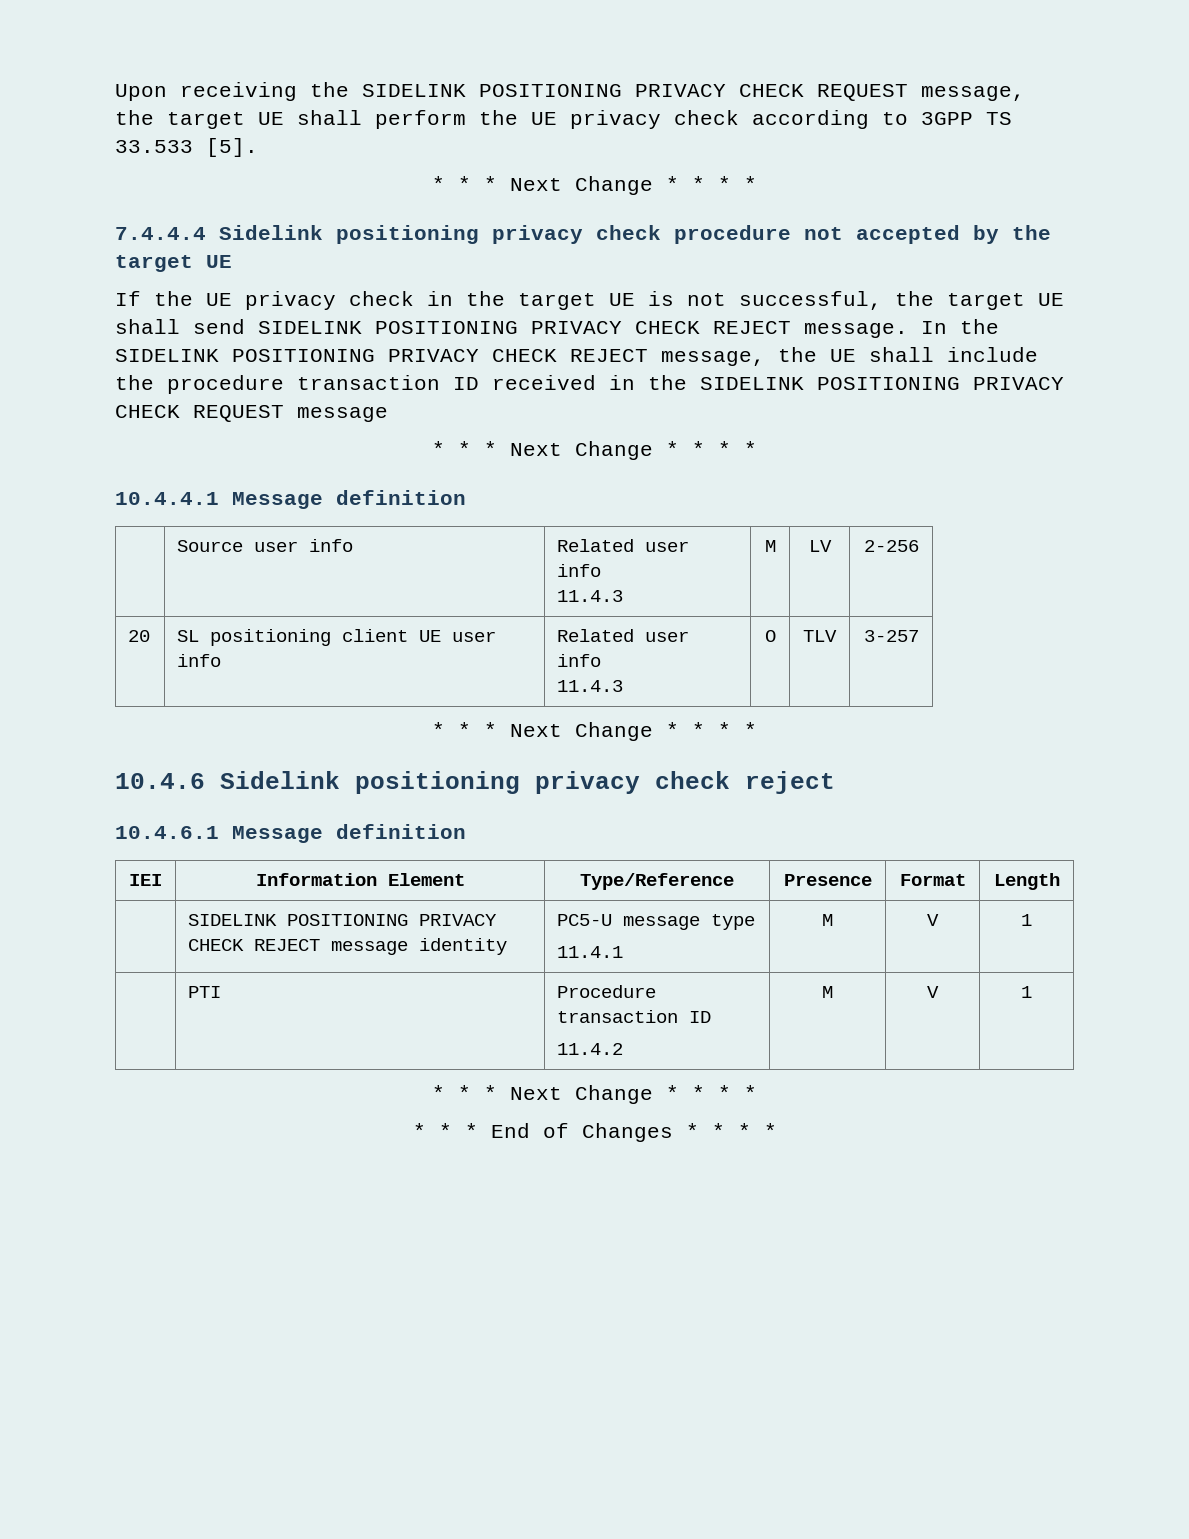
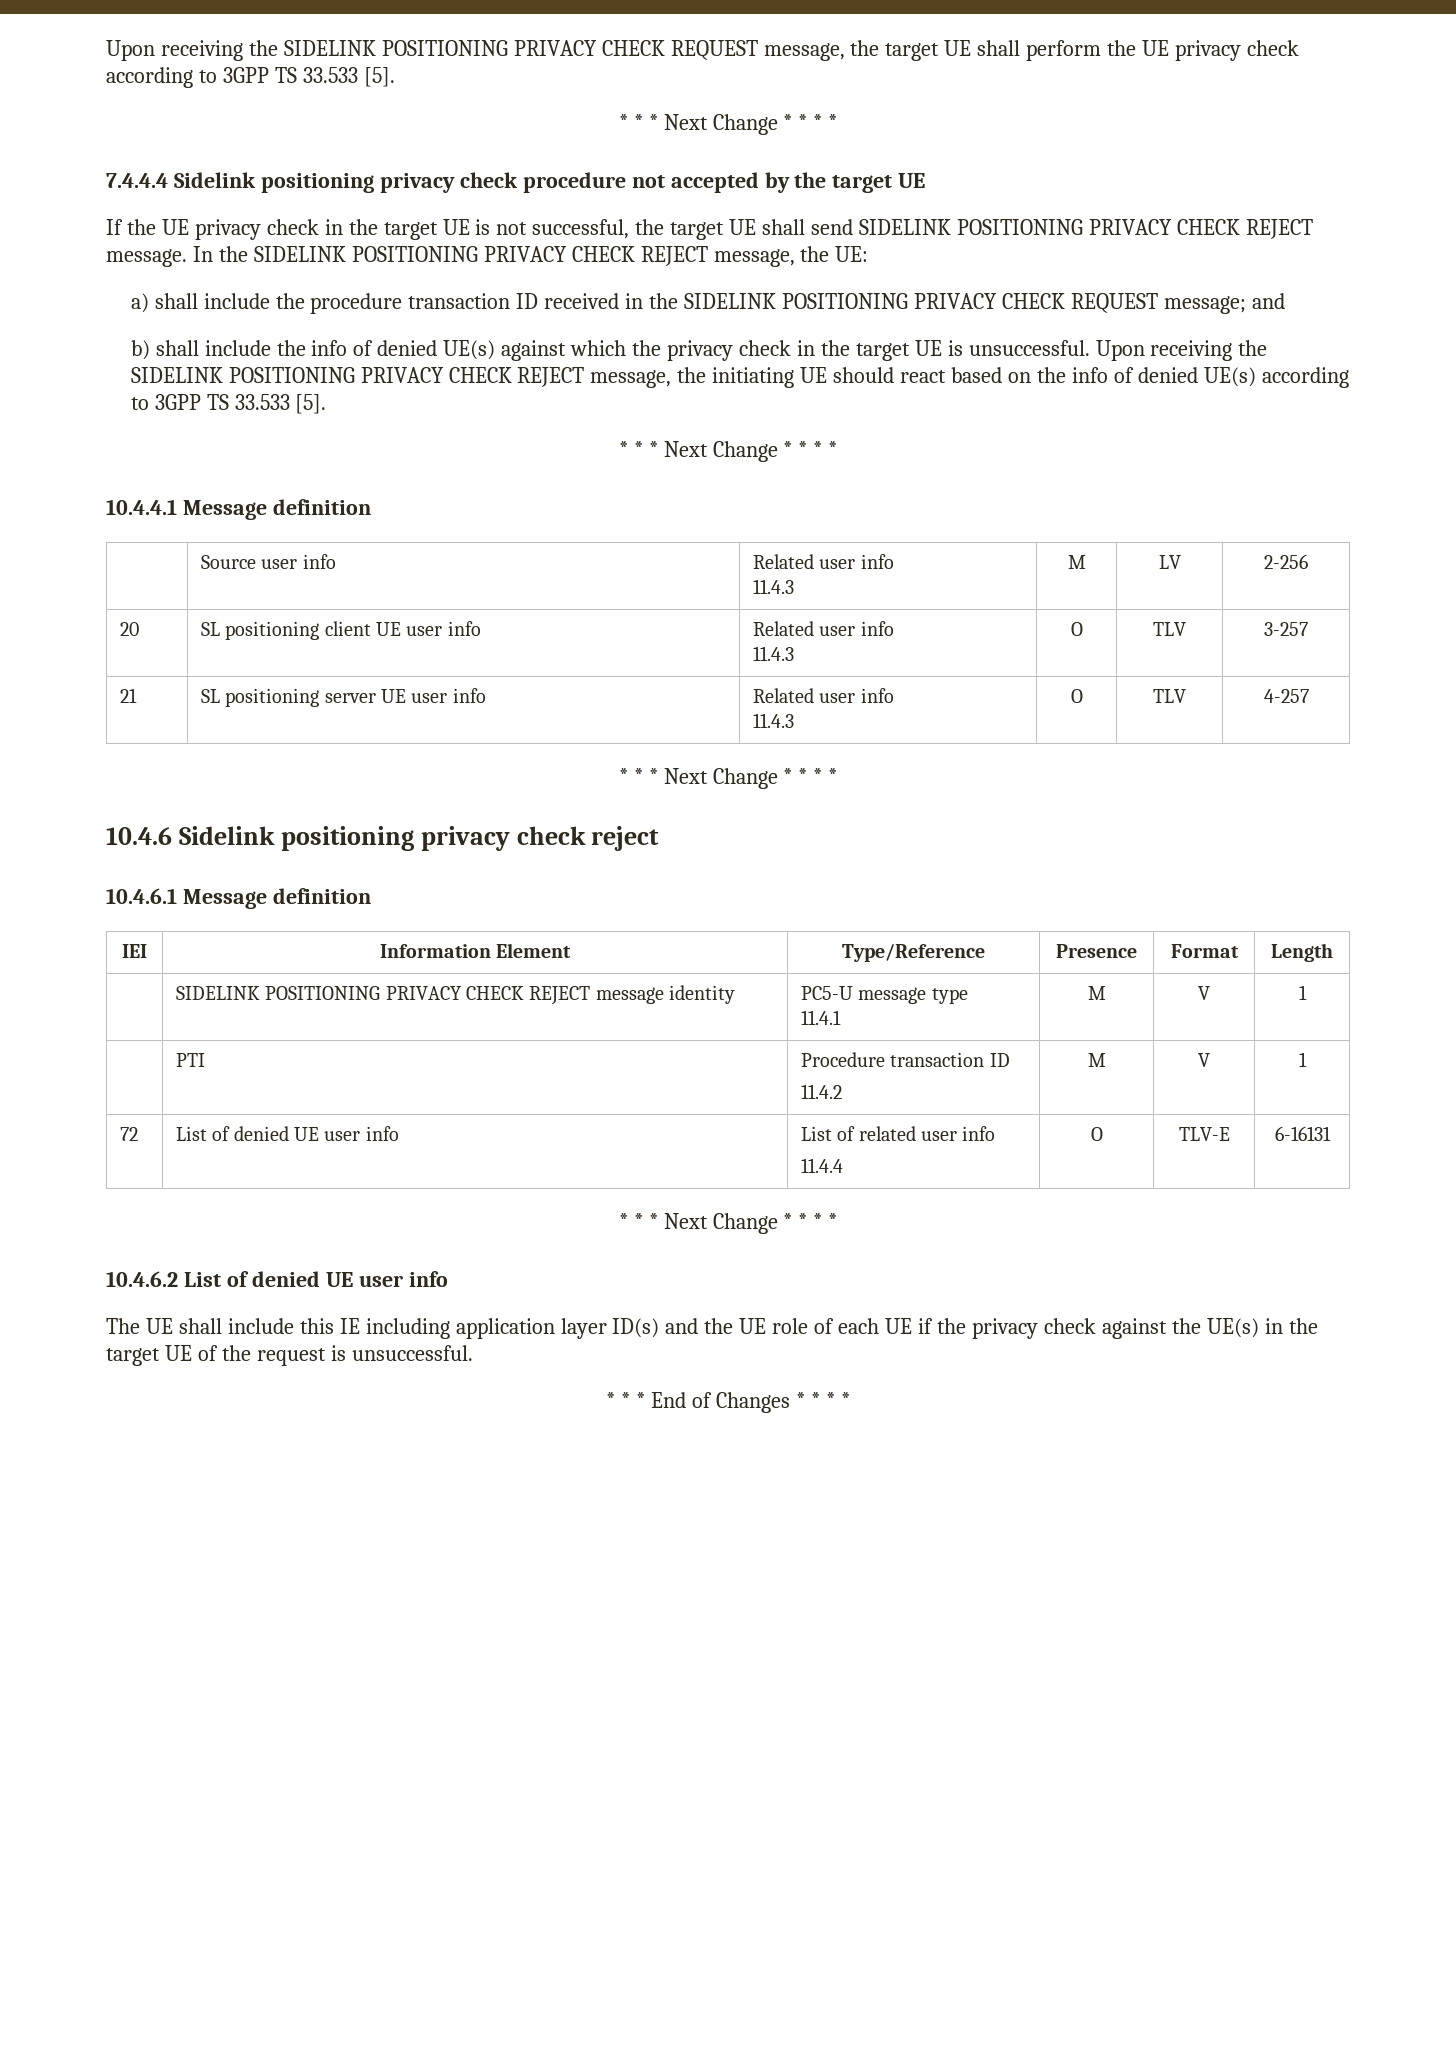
[830,349,856,362] UE -> [835,246,869,262] [130,293,149,313] UE: // a)
[297,407,388,422] message -> [1163,293,1285,314] [130,340,1268,361] [130,367,1349,388] [130,394,327,414] message; and // b) shall include the info of denied UE(s) against which the privacy check in the target UE is unsuccessful. Upon receiving the SIDELINK POSITIONING PRIVACY CHECK REJECT message, the initiating UE should react based on the info of denied UE(s) according to 3GPP TS 33.533 [5].
(919, 636) none -> [119,688,137,703] [200,688,486,707] [752,688,894,703] [752,713,794,728] [1070,689,1083,703] [1153,689,1186,703] [1263,689,1309,703] // 21 | SL positioning server UE user info | Related user info // 11.4.3 | O | TLV | 4-257
[432,1085,757,1104] // * * * Next Change * * * * -> [119,1127,138,1141] [175,1126,399,1141] [800,1126,996,1141] [800,1158,843,1173] [1090,1127,1103,1141] [1178,1127,1230,1141] [1274,1126,1331,1141] [618,1213,838,1234] [106,1271,448,1287] [106,1318,1318,1339] [106,1345,473,1366] // 72 | List of denied UE user info | List of related user info // 11.4.4 | O | TLV-E | 6-16131 // * * * Next Change * * * * // 10.4.6.2 List of denied UE user info // The UE shall include this IE including application layer ID(s) and the UE role of each UE if the privacy check against the UE(s) in the target UE of the request is unsuccessful.

